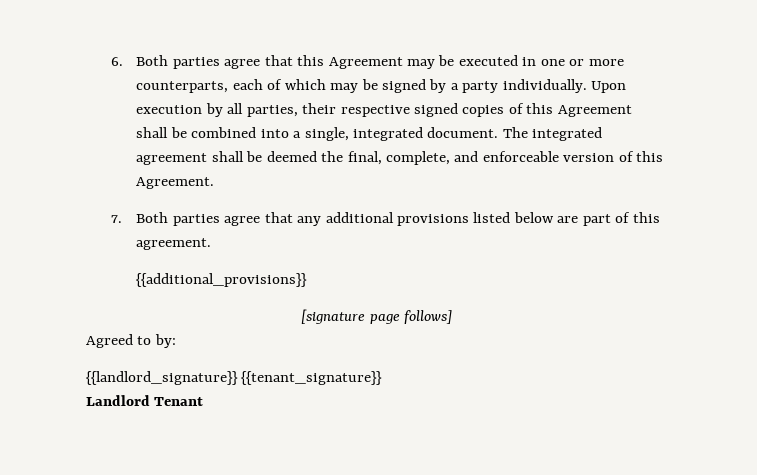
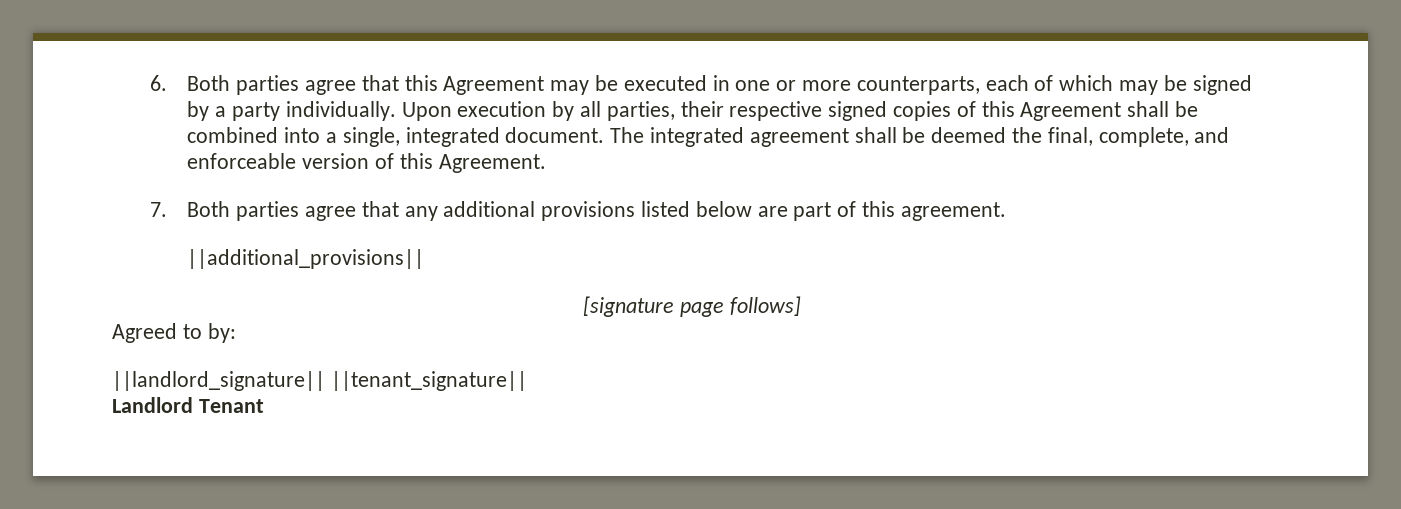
[136,273,308,287] {{additional_provisions}} -> [187,249,425,269] ||additional_provisions||
[86,371,383,385] {{landlord_signature}} {{tenant_signature}} -> [112,371,527,391] ||landlord_signature|| ||tenant_signature||

